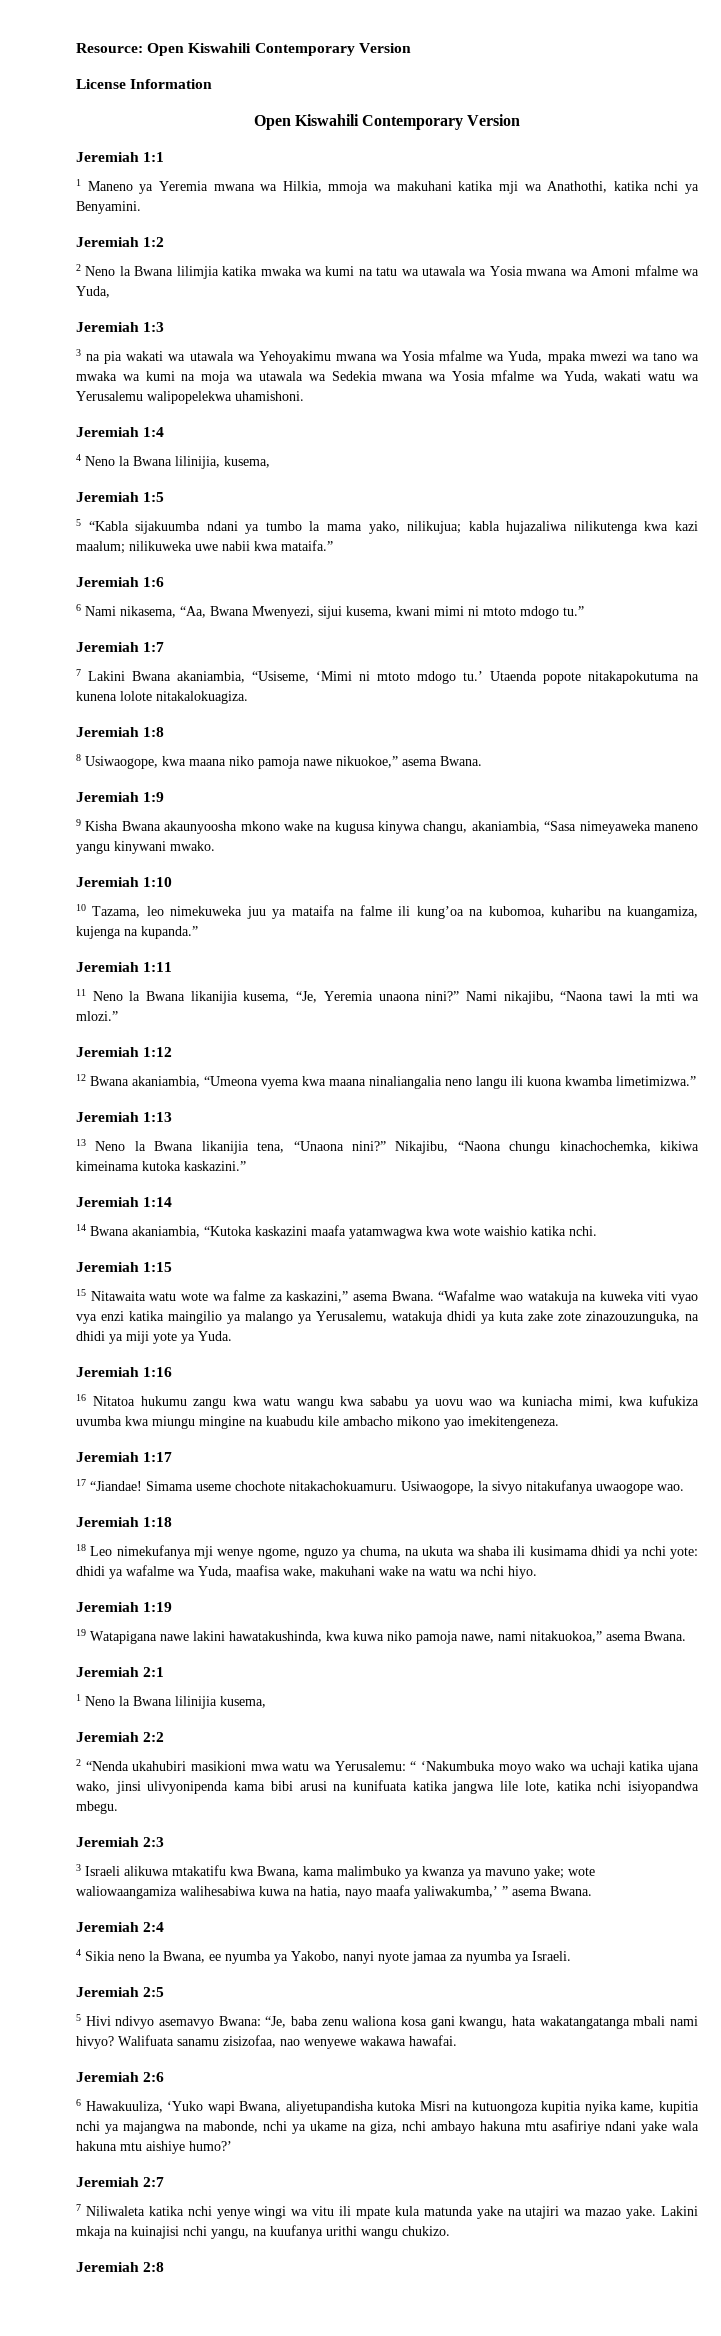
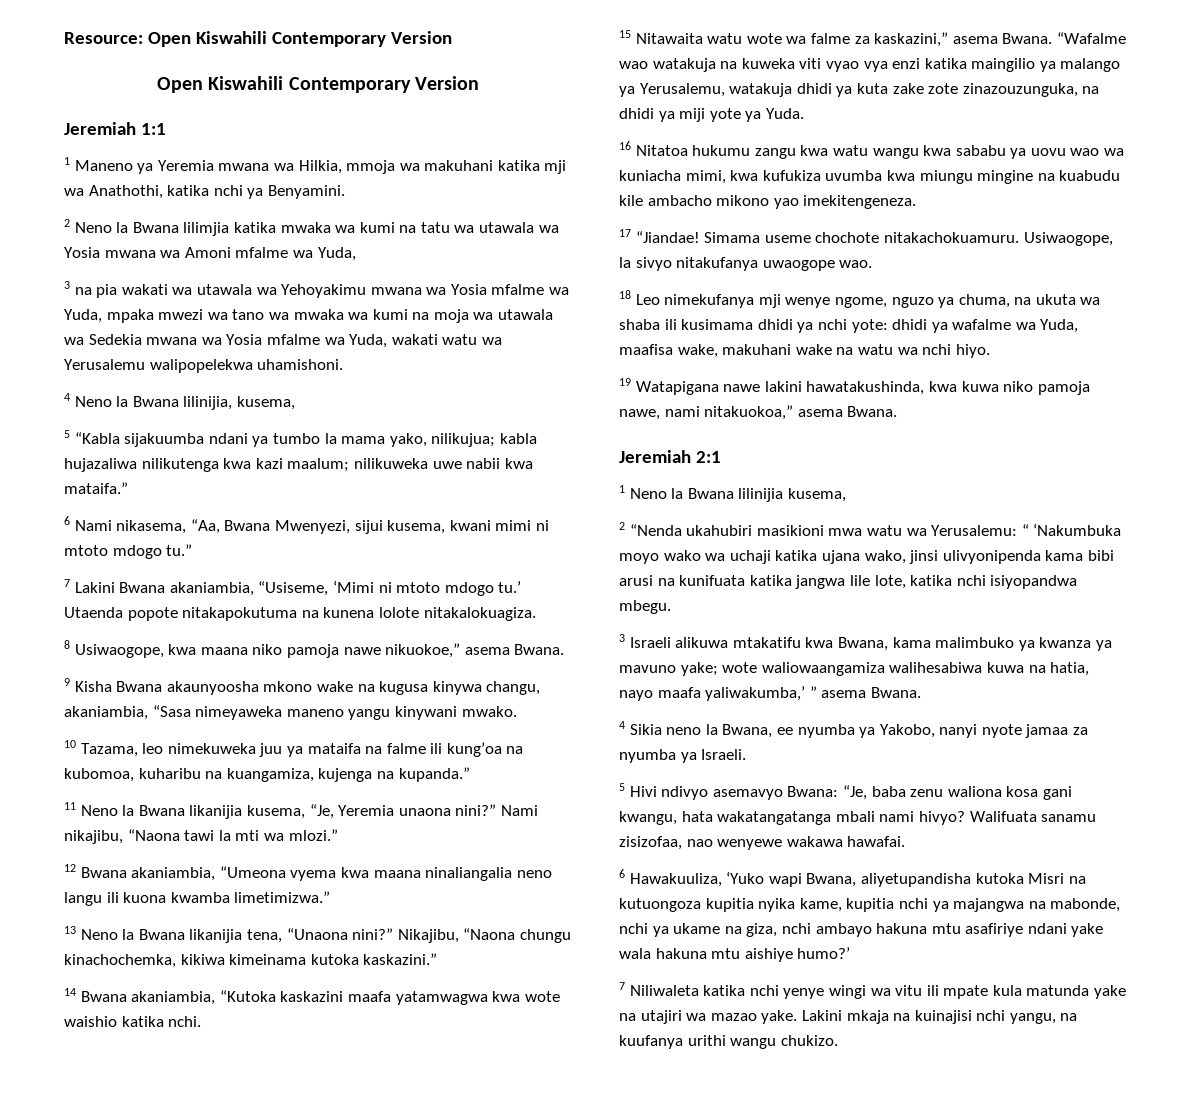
[76,79,213,89] // License Information -> (452, 37) none
[76,237,165,247] // Jeremiah 1:2 -> (345, 192) none
[76,322,165,332] // Jeremiah 1:3 -> (356, 254) none
[76,427,165,437] // Jeremiah 1:4 -> (344, 364) none
[76,492,165,502] // Jeremiah 1:5 -> (295, 403) none
[76,577,165,587] // Jeremiah 1:6 -> (128, 488) none
[76,642,165,652] // Jeremiah 1:7 -> (193, 550) none
[76,727,165,737] // Jeremiah 1:8 -> (536, 614) none
[76,792,165,802] // Jeremiah 1:9 -> (565, 649) none
[76,877,173,887] // Jeremiah 1:10 -> (517, 711) none
[76,962,173,972] // Jeremiah 1:11 -> (470, 774) none
[76,1047,173,1057] // Jeremiah 1:12 -> (338, 835) none
[76,1112,173,1122] // Jeremiah 1:13 -> (331, 897) none
[76,1197,173,1207] // Jeremiah 1:14 -> (438, 959) none
[76,1262,173,1272] // Jeremiah 1:15 -> (202, 1021) none
[76,1367,173,1377] // Jeremiah 1:16 -> (804, 113) none
[76,1452,173,1462] // Jeremiah 1:17 -> (917, 202) none
[76,1517,173,1527] // Jeremiah 1:18 -> (873, 264) none
[76,1602,173,1612] // Jeremiah 1:19 -> (990, 351) none
[76,1732,165,1742] // Jeremiah 2:2 -> (846, 495) none
[76,1837,165,1847] // Jeremiah 2:3 -> (671, 607) none
[76,1922,165,1932] // Jeremiah 2:4 -> (921, 692) none
[76,1987,165,1997] // Jeremiah 2:5 -> (747, 754) none
[76,2072,165,2082] // Jeremiah 2:6 -> (906, 841) none
[76,2177,165,2187] // Jeremiah 2:7 -> (851, 953) none
[76,2262,165,2272] // Jeremiah 2:8 -> (838, 1040) none

